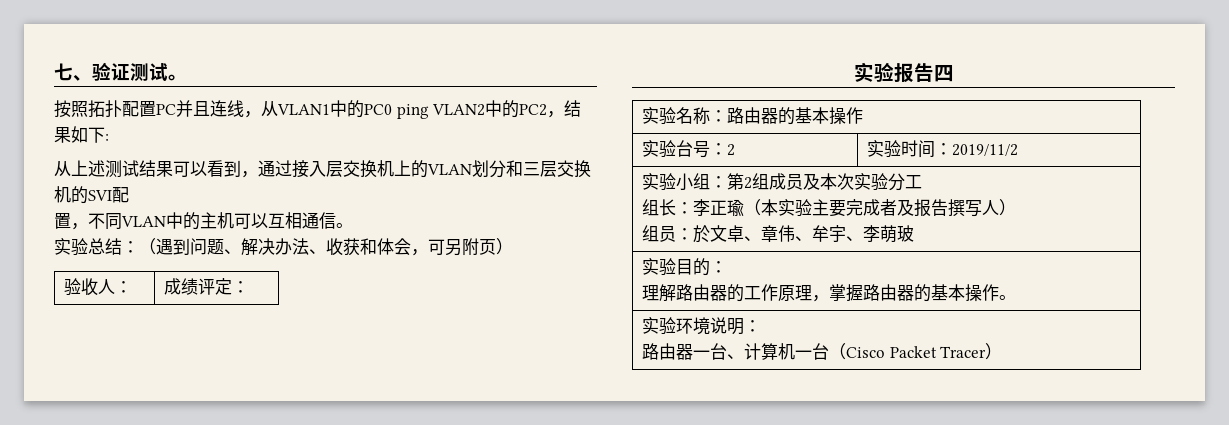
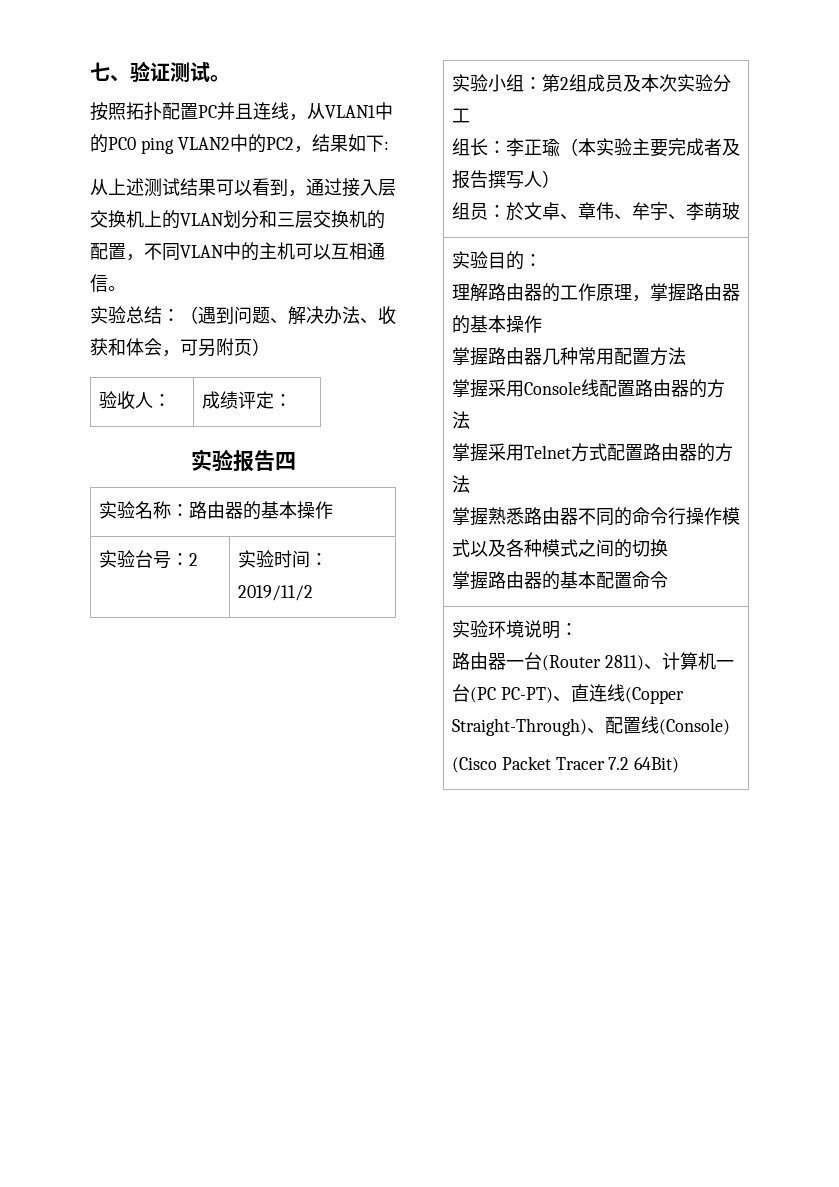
[88,187,129,203] SVI配 // -> [90,243,108,260] 配
[999,295,1017,300] 。 -> [451,347,686,366] [451,379,725,398] [451,411,470,429] [451,443,733,462] [451,475,470,493] [451,507,740,526] [451,539,668,558] [451,571,668,590] // 掌握路由器几种常用配置方法 // 掌握采用Console线配置路由器的方法 // 掌握采用Telnet方式配置路由器的方法 // 掌握熟悉路由器不同的命令行操作模式以及各种模式之间的切换 // 掌握路由器的基本配置命令
(728, 351) none -> [541,655,644,671] (Router 2811)
[829,343,1003,360] （Cisco Packet Tracer） -> [469,684,684,704] [451,716,730,736] [451,756,680,773] (PC PC-PT)、直连线(Copper Straight-Through)、配置线(Console) // (Cisco Packet Tracer 7.2 64Bit)

